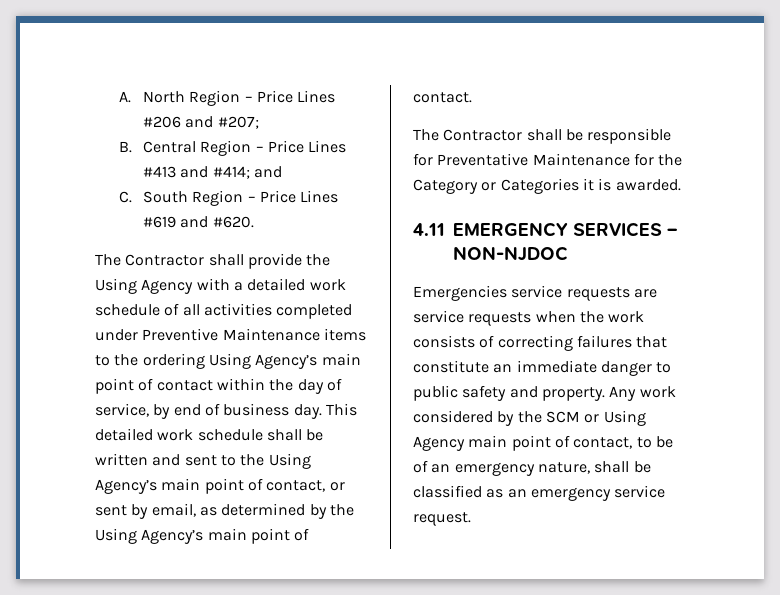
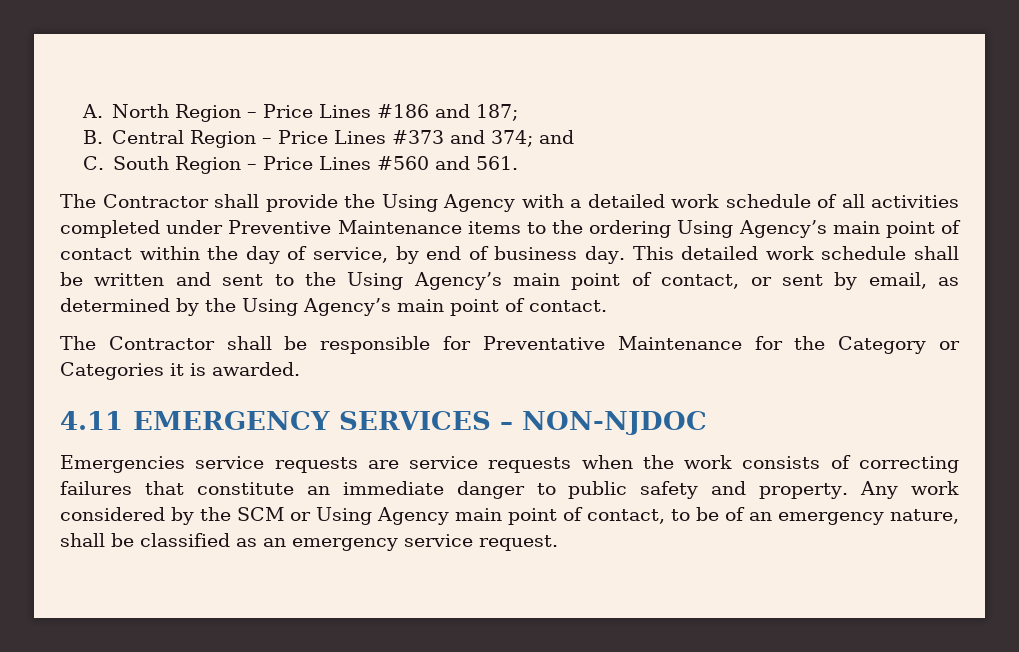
[143,116,259,129] #206 and #207; -> [377,104,519,121] #186 and 187;
[143,166,250,179] #413 and #414; -> [392,130,534,147] #373 and 374;
[143,216,254,228] #619 and #620. -> [377,156,519,170] #560 and 561.

